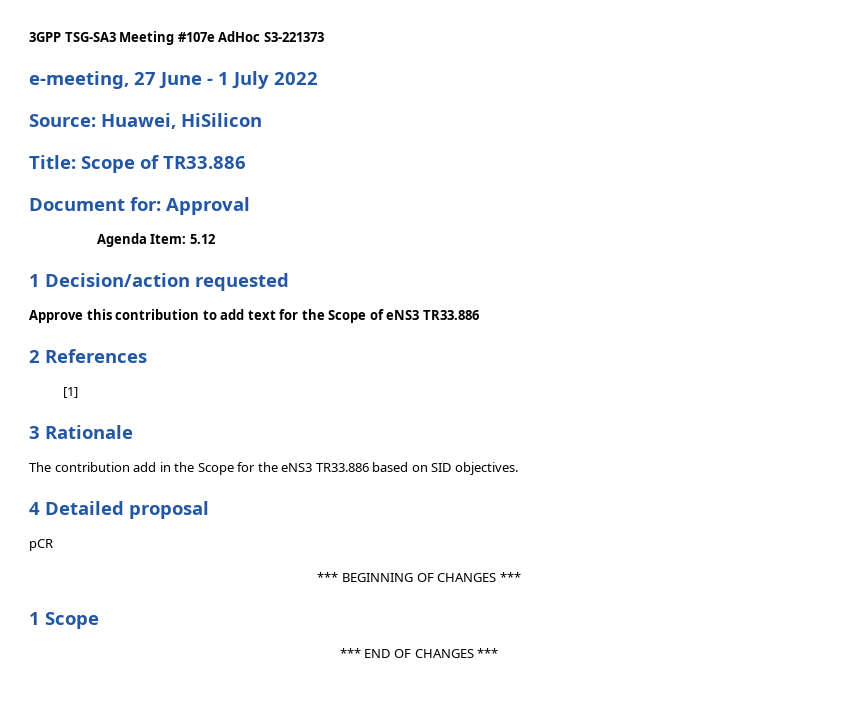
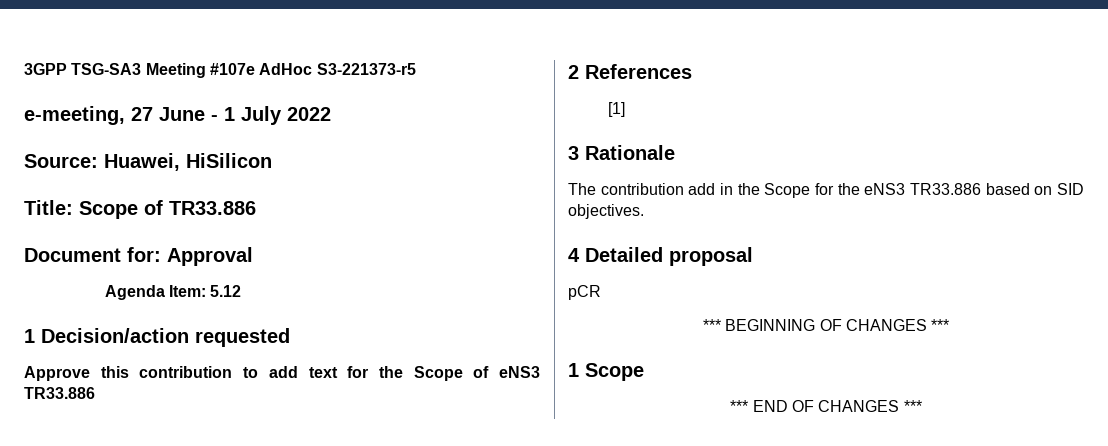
[263,32,324,42] S3-221373 -> [316,63,416,75] S3-221373-r5

